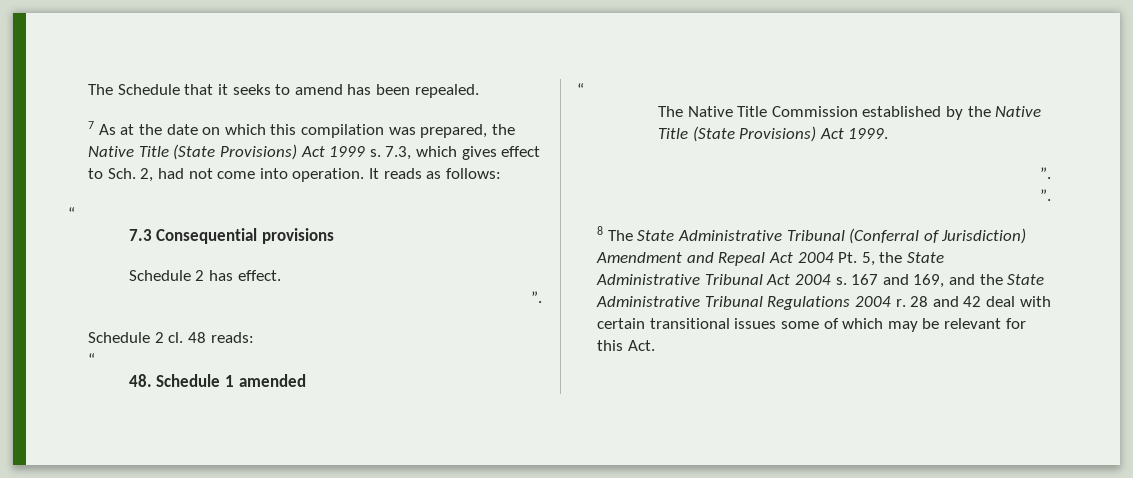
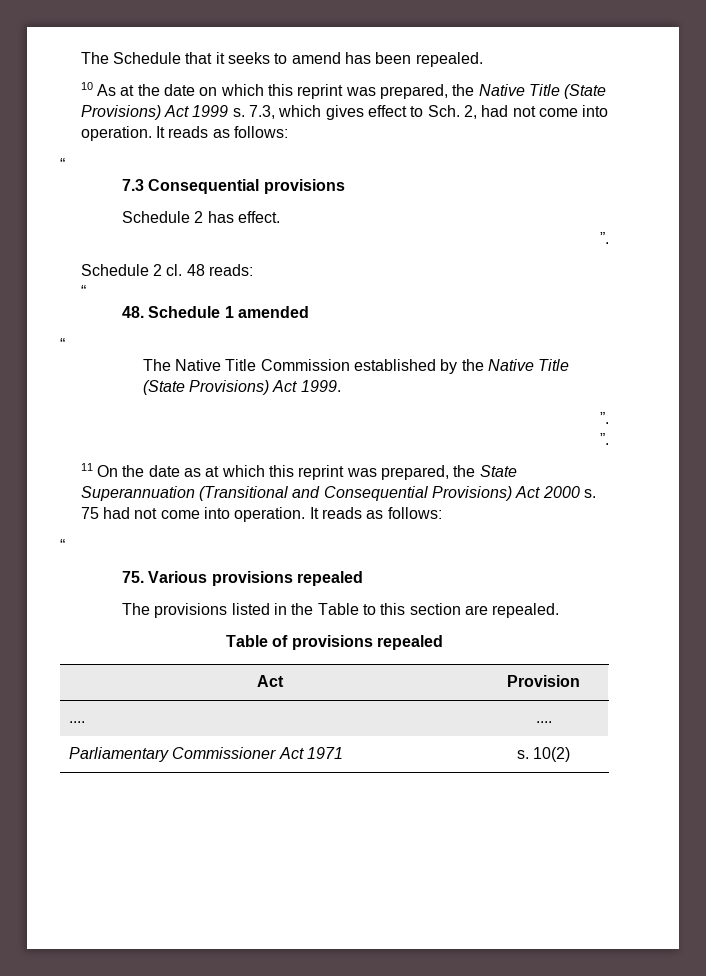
[88,121,95,129] 7 -> [80,82,93,90] 10
[300,124,384,138] compilation -> [297,84,344,99] reprint
[597,226,1027,244] [596,252,944,266] [596,274,1045,288] [596,296,1051,310] [597,318,1026,332] [597,340,655,351] 8 The State Administrative Tribunal (Conferral of Jurisdiction) Amendment and Repeal Act 2004 Pt. 5, the State Administrative Tribunal Act 2004 s. 167 and 169, and the State Administrative Tribunal Regulations 2004 r. 28 and 42 deal with certain transitional issues some of which may be relevant for this Act. -> [80,463,517,480] [80,486,596,501] [80,507,442,522] [60,539,65,551] [122,571,364,586] [122,603,560,618] [226,635,443,650] [256,675,284,687] [507,675,580,687] [69,721,86,723] [535,721,552,723] [69,747,344,762] [516,747,571,762] 11 On the date as at which this reprint was prepared, the State Superannuation (Transitional and Consequential Provisions) Act 2000 s. 75 had not come into operation. It reads as follows: // “ // 75. Various provisions repealed // The provisions listed in the Table to this section are repealed. // Table of provisions repealed // Act | Provision // .... | .... // Parliamentary Commissioner Act 1971 | s. 10(2)

